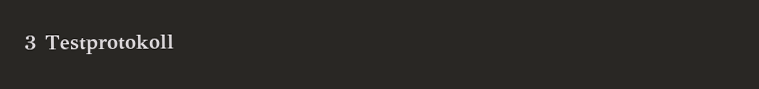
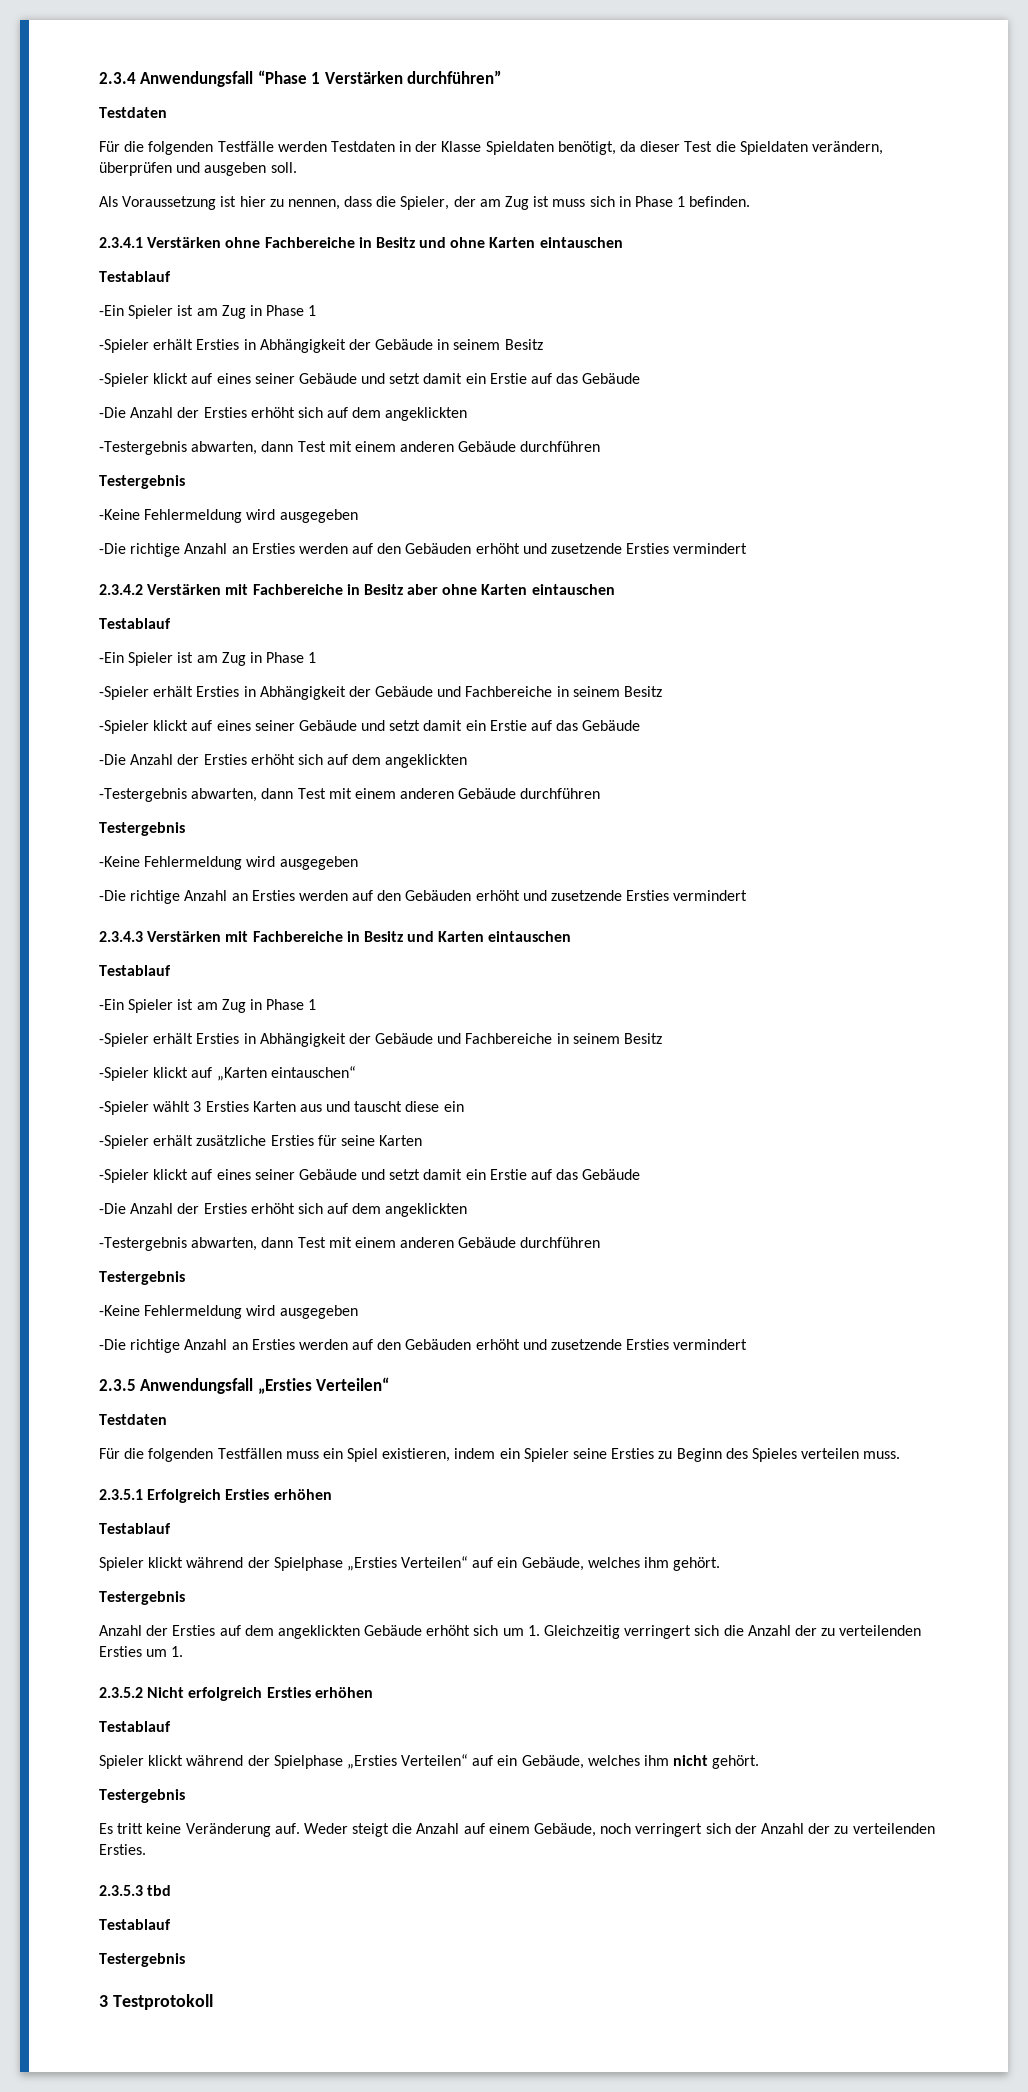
(23, 42) none -> [99,70,502,87] [99,107,167,118] [99,141,883,155] [99,162,297,176] [99,196,751,210] [99,237,623,248] [99,271,171,282] [99,305,317,319] [99,339,543,353] [99,373,641,387] [99,407,468,421] [99,441,601,455] [99,475,185,489] [99,509,358,523] [99,543,748,557] [99,584,615,595] [99,618,171,629] [99,652,317,666] [99,686,663,700] [99,720,641,734] [99,754,468,768] [99,788,601,802] [99,822,185,836] [99,856,358,870] [99,890,748,904] [99,931,572,942] [99,965,171,976] [99,999,317,1013] [99,1033,663,1047] [99,1066,356,1081] [99,1101,464,1115] [99,1135,423,1149] [99,1169,641,1183] [99,1203,468,1217] [99,1237,601,1251] [99,1271,185,1285] [99,1305,358,1319] [99,1339,748,1353] [99,1377,390,1394] [99,1414,167,1425] [99,1448,901,1462] [99,1489,332,1503] [99,1523,171,1534] [99,1556,721,1571] [99,1591,185,1605] [99,1625,922,1639] [99,1646,184,1657] [99,1687,373,1701] [99,1721,171,1732] [99,1754,760,1769] [99,1789,185,1803] [99,1823,935,1837] [99,1844,146,1855] [99,1885,172,1896] [99,1919,171,1930] [99,1953,185,1967] 2.3.4 Anwendungsfall “Phase 1 Verstärken durchführen” // Testdaten // Für die folgenden Testfälle werden Testdaten in der Klasse Spieldaten benötigt, da dieser Test die Spieldaten verändern, überprüfen und ausgeben soll. // Als Voraussetzung ist hier zu nennen, dass die Spieler, der am Zug ist muss sich in Phase 1 befinden. // 2.3.4.1 Verstärken ohne Fachbereiche in Besitz und ohne Karten eintauschen // Testablauf // -Ein Spieler ist am Zug in Phase 1 // -Spieler erhält Ersties in Abhängigkeit der Gebäude in seinem Besitz // -Spieler klickt auf eines seiner Gebäude und setzt damit ein Erstie auf das Gebäude // -Die Anzahl der Ersties erhöht sich auf dem angeklickten // -Testergebnis abwarten, dann Test mit einem anderen Gebäude durchführen // Testergebnis // -Keine Fehlermeldung wird ausgegeben // -Die richtige Anzahl an Ersties werden auf den Gebäuden erhöht und zusetzende Ersties vermindert // 2.3.4.2 Verstärken mit Fachbereiche in Besitz aber ohne Karten eintauschen // Testablauf // -Ein Spieler ist am Zug in Phase 1 // -Spieler erhält Ersties in Abhängigkeit der Gebäude und Fachbereiche in seinem Besitz // -Spieler klickt auf eines seiner Gebäude und setzt damit ein Erstie auf das Gebäude // -Die Anzahl der Ersties erhöht sich auf dem angeklickten // -Testergebnis abwarten, dann Test mit einem anderen Gebäude durchführen // Testergebnis // -Keine Fehlermeldung wird ausgegeben // -Die richtige Anzahl an Ersties werden auf den Gebäuden erhöht und zusetzende Ersties vermindert // 2.3.4.3 Verstärken mit Fachbereiche in Besitz und Karten eintauschen // Testablauf // -Ein Spieler ist am Zug in Phase 1 // -Spieler erhält Ersties in Abhängigkeit der Gebäude und Fachbereiche in seinem Besitz // -Spieler klickt auf „Karten eintauschen“ // -Spieler wählt 3 Ersties Karten aus und tauscht diese ein // -Spieler erhält zusätzliche Ersties für seine Karten // -Spieler klickt auf eines seiner Gebäude und setzt damit ein Erstie auf das Gebäude // -Die Anzahl der Ersties erhöht sich auf dem angeklickten // -Testergebnis abwarten, dann Test mit einem anderen Gebäude durchführen // Testergebnis // -Keine Fehlermeldung wird ausgegeben // -Die richtige Anzahl an Ersties werden auf den Gebäuden erhöht und zusetzende Ersties vermindert // 2.3.5 Anwendungsfall „Ersties Verteilen“ // Testdaten // Für die folgenden Testfällen muss ein Spiel existieren, indem ein Spieler seine Ersties zu Beginn des Spieles verteilen muss. // 2.3.5.1 Erfolgreich Ersties erhöhen // Testablauf // Spieler klickt während der Spielphase „Ersties Verteilen“ auf ein Gebäude, welches ihm gehört. // Testergebnis // Anzahl der Ersties auf dem angeklickten Gebäude erhöht sich um 1. Gleichzeitig verringert sich die Anzahl der zu verteilenden Ersties um 1. // 2.3.5.2 Nicht erfolgreich Ersties erhöhen // Testablauf // Spieler klickt während der Spielphase „Ersties Verteilen“ auf ein Gebäude, welches ihm nicht gehört. // Testergebnis // Es tritt keine Veränderung auf. Weder steigt die Anzahl auf einem Gebäude, noch verringert sich der Anzahl der zu verteilenden Ersties. // 2.3.5.3 tbd // Testablauf // Testergebnis //

